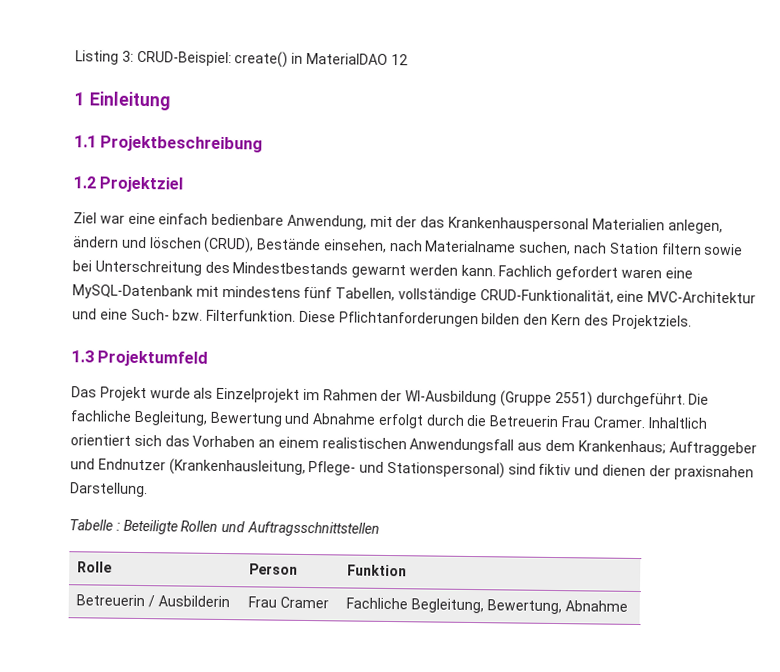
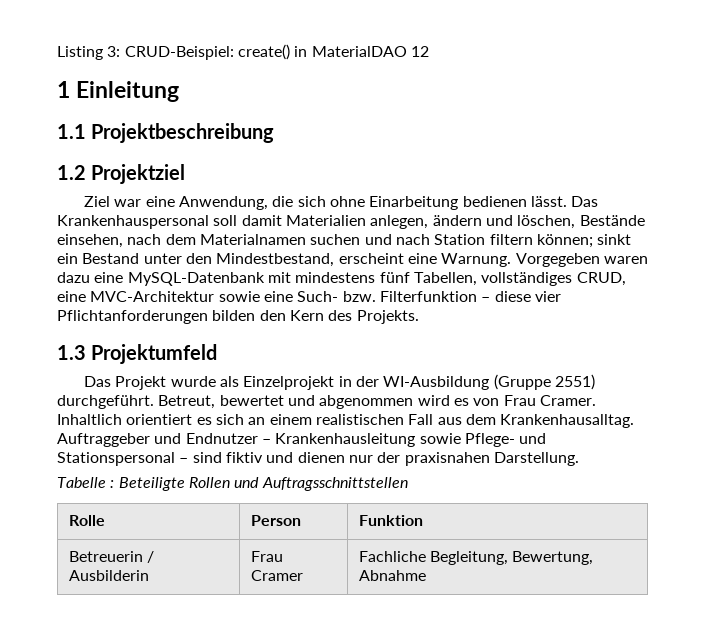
[158,213,590,233] einfach bedienbare Anwendung, mit der das Krankenhauspersonal -> [179,196,599,210] [57,215,282,229] Anwendung, die sich ohne Einarbeitung bedienen lässt. Das Krankenhauspersonal soll damit
[149,236,255,254] löschen (CRUD), -> [517,215,576,229] löschen,
[425,240,744,256] [72,260,663,281] Materialname suchen, nach Station filtern sowie bei Unterschreitung des Mindestbestands gewarnt werden kann. Fachlich gefordert waren -> [165,234,632,248] [57,253,648,267] [57,272,90,283] dem Materialnamen suchen und nach Station filtern können; sinkt ein Bestand unter den Mindestbestand, erscheint eine Warnung. Vorgegeben waren dazu
[397,288,614,304] vollständige CRUD-Funktionalität, -> [481,272,626,286] vollständiges CRUD,
[72,308,97,320] und -> [218,291,260,302] sowie
[206,309,336,323] Filterfunktion. Diese -> [379,291,561,302] Filterfunktion – diese vier
[611,314,692,330] Projektziels. -> [356,310,419,324] Projekts.
[302,388,378,401] im Rahmen -> [338,376,352,387] in
[688,393,710,405] [70,410,560,429] Die fachliche Begleitung, Bewertung und Abnahme erfolgt durch die Betreuerin -> [158,395,500,409] Betreut, bewertet und abgenommen wird es von
[133,434,256,448] sich das Vorhaben -> [196,414,244,425] es sich
[409,438,515,454] Anwendungsfall -> [408,414,434,425] Fall
[577,440,666,455] Krankenhaus; -> [500,414,635,428] Krankenhausalltag.
[168,458,505,479] (Krankenhausleitung, Pflege- und Stationspersonal) -> [261,433,547,447] [57,452,189,466] – Krankenhausleitung sowie Pflege- und Stationspersonal –
(647, 470) none -> [348,455,373,463] nur

